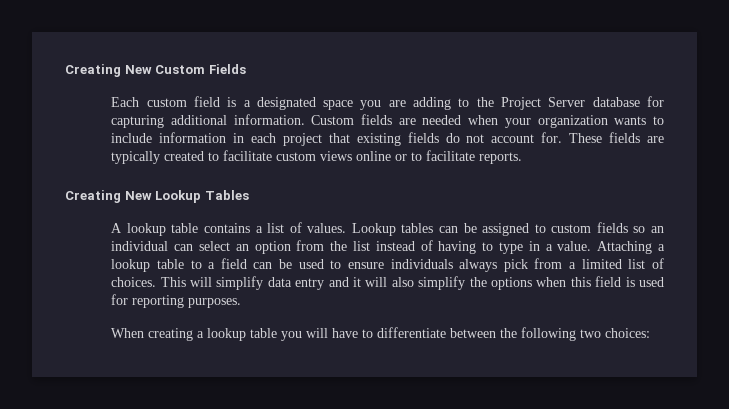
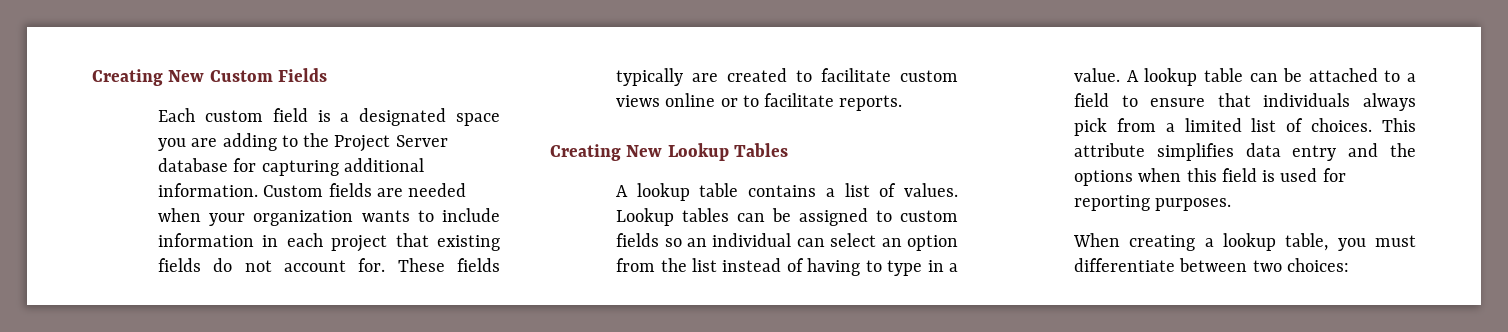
[647,136,664,143] [111,151,161,164] are typically -> [616,68,719,86] typically are
[597,241,665,254] [111,258,324,272] Attaching a lookup table to a field can be used -> [1126,68,1416,86] [1074,93,1110,107] A lookup table can be attached to a field
(384, 265) none -> [1217,93,1251,107] that
[190,276,264,290] will simplify -> [1074,143,1234,161] attribute simplifies
[353,276,466,290] it will also simplify -> (1379, 150) none
[250,327,577,341] table you will have to differentiate between the following -> [1285,233,1416,251] [1074,258,1248,272] table, you must differentiate between

